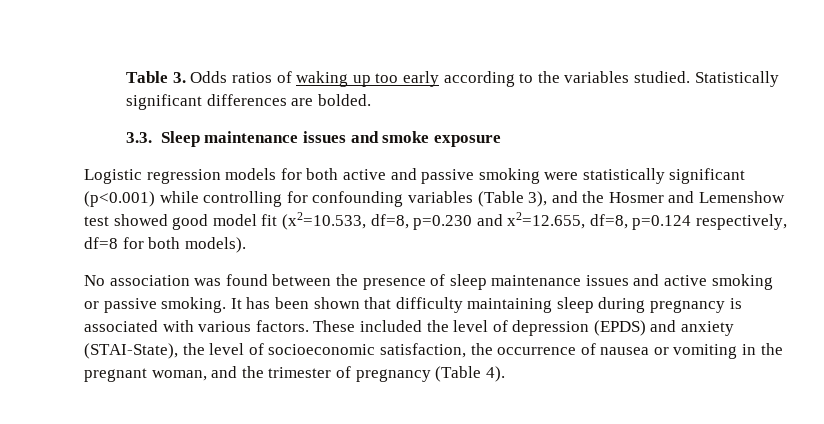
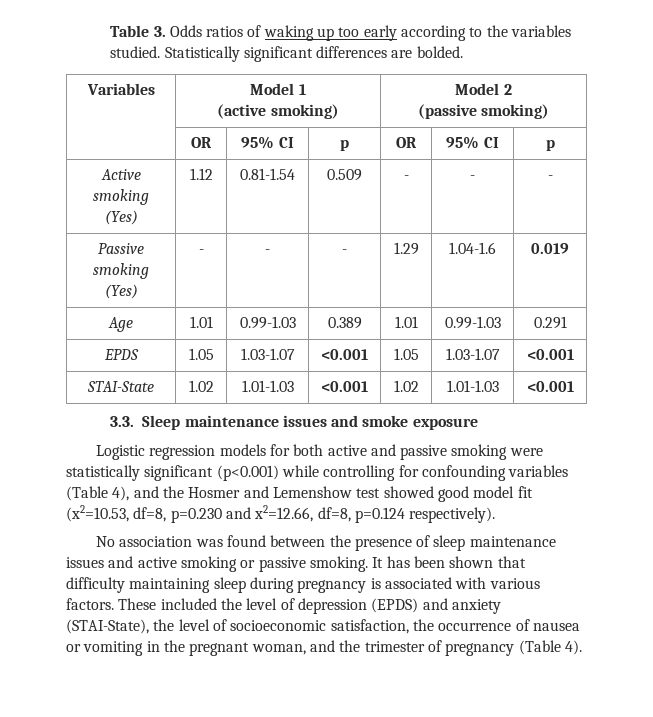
(372, 100) none -> [86,83,155,95] [250,83,306,95] [217,104,339,119] [455,83,512,95] [417,104,550,119] [191,137,212,148] [241,136,294,149] [340,140,349,151] [396,137,417,148] [446,136,499,149] [545,140,555,151] [100,169,141,180] [93,189,149,205] [104,210,138,225] [189,168,213,180] [240,168,295,180] [327,169,362,181] [403,175,409,180] [470,175,475,180] [547,175,553,180] [98,243,144,254] [93,263,149,279] [104,284,138,299] [198,249,204,254] [265,249,270,254] [342,249,347,254] [393,242,419,255] [449,242,496,254] [531,243,569,254] [108,317,133,332] [189,316,213,328] [239,316,296,329] [327,317,362,329] [394,316,418,328] [444,316,501,329] [533,316,567,329] [103,349,139,360] [188,348,214,360] [240,348,295,360] [321,349,368,360] [393,348,419,360] [445,348,500,360] [526,349,574,360] [87,381,154,392] [188,380,214,392] [241,380,294,392] [321,381,368,392] [393,380,419,392] [446,380,499,392] [526,381,574,392] // Variables | Model 1 // (active smoking) | Model 2 // (passive smoking) // | OR | 95% CI | p | OR | 95% CI | p // Active smoking (Yes) | 1.12 | 0.81-1.54 | 0.509 | - | - | - // Passive smoking (Yes) | - | - | - | 1.29 | 1.04-1.6 | 0.019 // Age | 1.01 | 0.99-1.03 | 0.389 | 1.01 | 0.99-1.03 | 0.291 // EPDS | 1.05 | 1.03-1.07 | <0.001 | 1.05 | 1.03-1.07 | <0.001 // STAI-State | 1.02 | 1.01-1.03 | <0.001 | 1.02 | 1.01-1.03 | <0.001
[528,191,548,207] 3), -> [112,486,130,501] 4),
[281,212,366,230] (x2=10.533, -> [66,505,129,522] (x2=10.53,
[507,212,586,229] x2=12.655, -> [254,505,314,522] x2=12.66,
[696,214,788,230] [84,237,246,253] respectively, df=8 for both models). -> [409,507,496,523] respectively).

